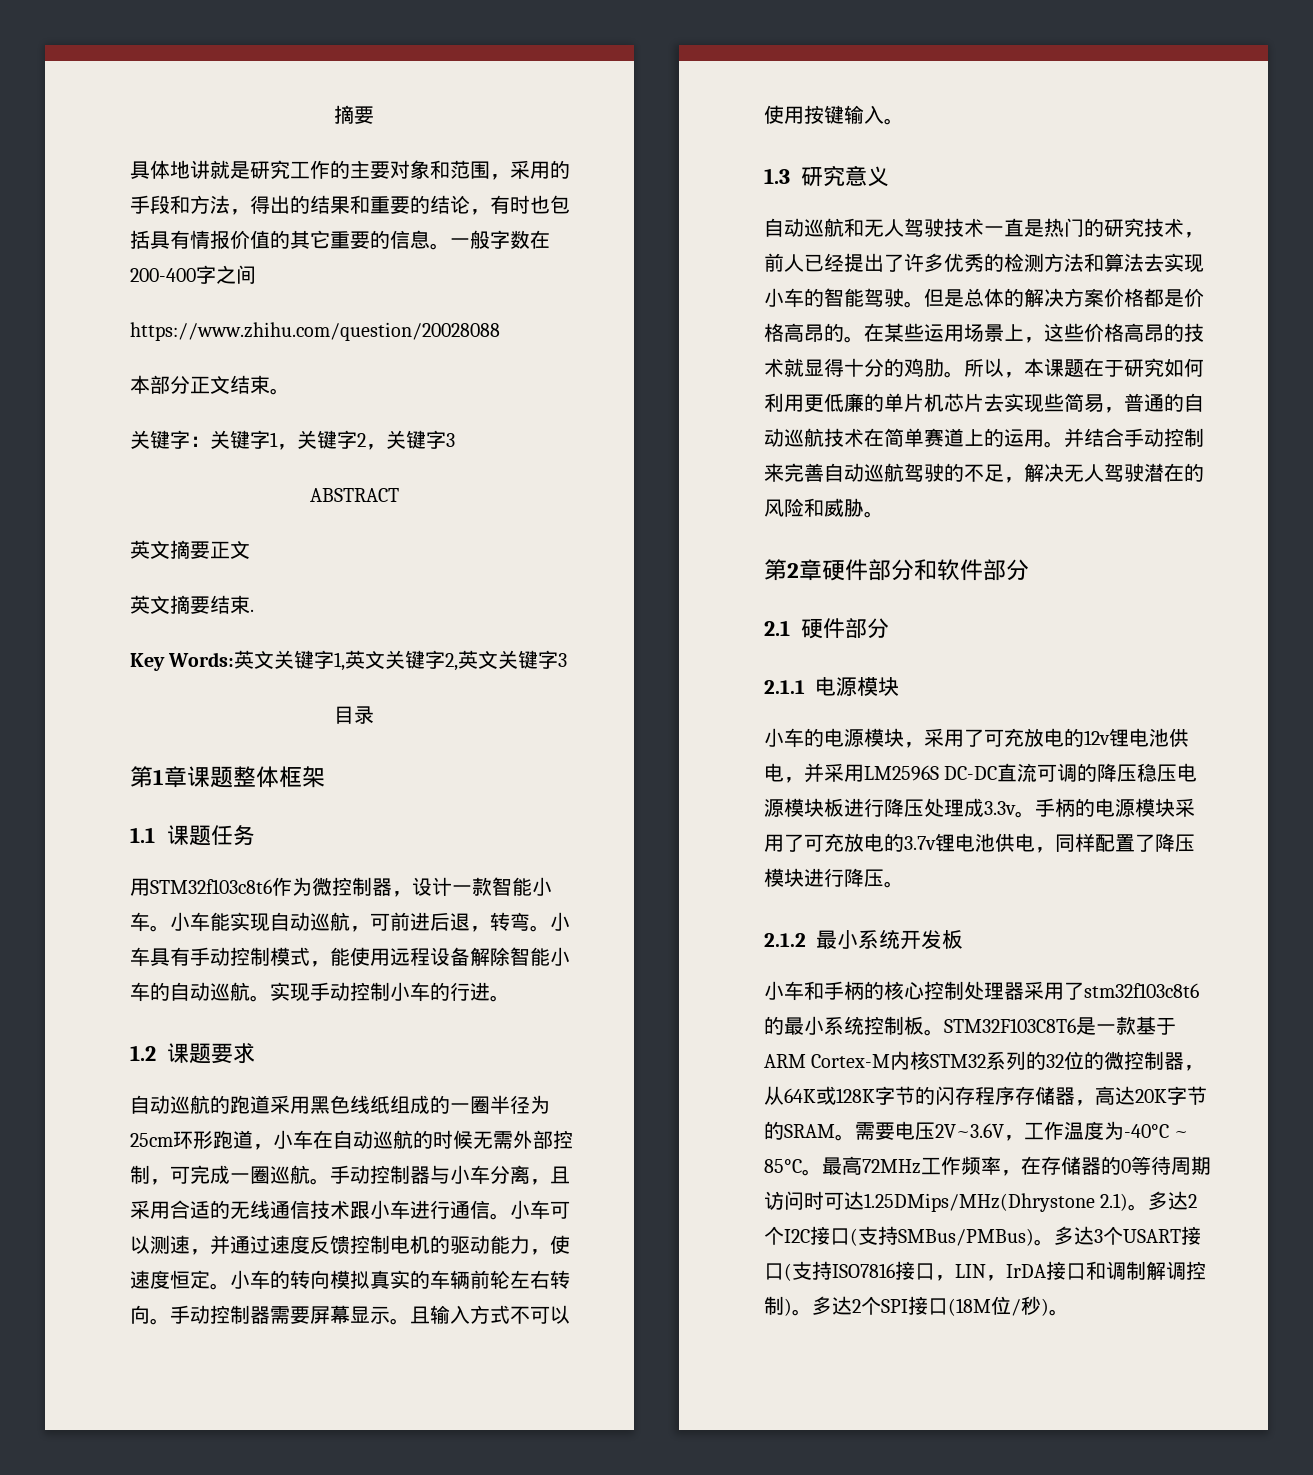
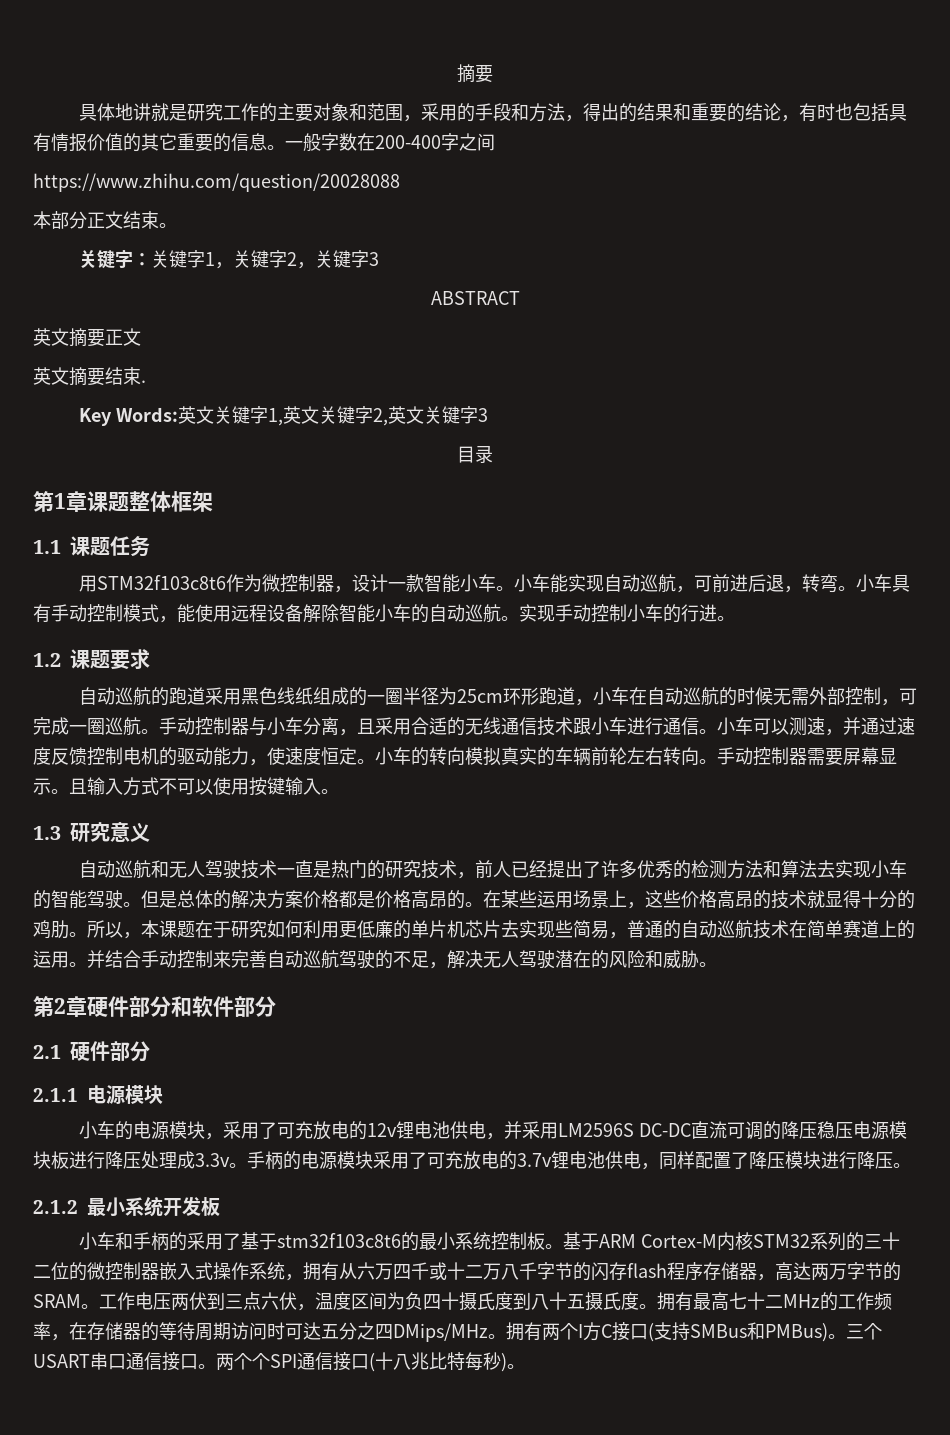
[884,981,1084,1000] 核心控制处理器采用了 -> [186,1232,277,1250] 采用了基于
[944,1016,1136,1035] STM32F103C8T6是一款 -> (563, 1246) none
[1046,1054,1065,1068] 32 -> [863,1232,900,1250] [33,1265,51,1278] 三十二
[1184,1065,1205,1071] [764,1086,875,1105] ，从64K或128K -> [159,1262,537,1281] 嵌入式操作系统，拥有从六万四千或十二万八千
(975, 1095) none -> [627,1263,667,1278] flash
[1135,1089,1167,1103] 20K -> [811,1263,847,1280] 两万
[855,1121,1189,1141] [764,1156,921,1176] 需要电压2V~3.6V，工作温度为-40°C ~ 85°C。最高72MHz -> [99,1292,838,1311] 工作电压两伏到三点六伏，温度区间为负四十摄氏度到八十五摄氏度。拥有最高七十二MHz的
[1121,1159,1131,1173] 0 -> (159, 1331) none
[864,1191,1198,1212] [764,1226,1201,1246] [764,1261,1206,1281] [764,1296,1021,1316] 1.25DMips/MHz(Dhrystone 2.1)。多达2个I2C接口(支持SMBus/PMBus)。多达3个USART接口(支持ISO7816接口，LIN，IrDA接口和调制解调控制)。多达2个SPI接口(18M位/ -> [321,1322,882,1342] [33,1352,483,1372] 五分之四DMips/MHz。拥有两个I方C接口(支持SMBus和PMBus)。三个USART串口通信接口。两个个SPI通信接口(十八兆比特每

